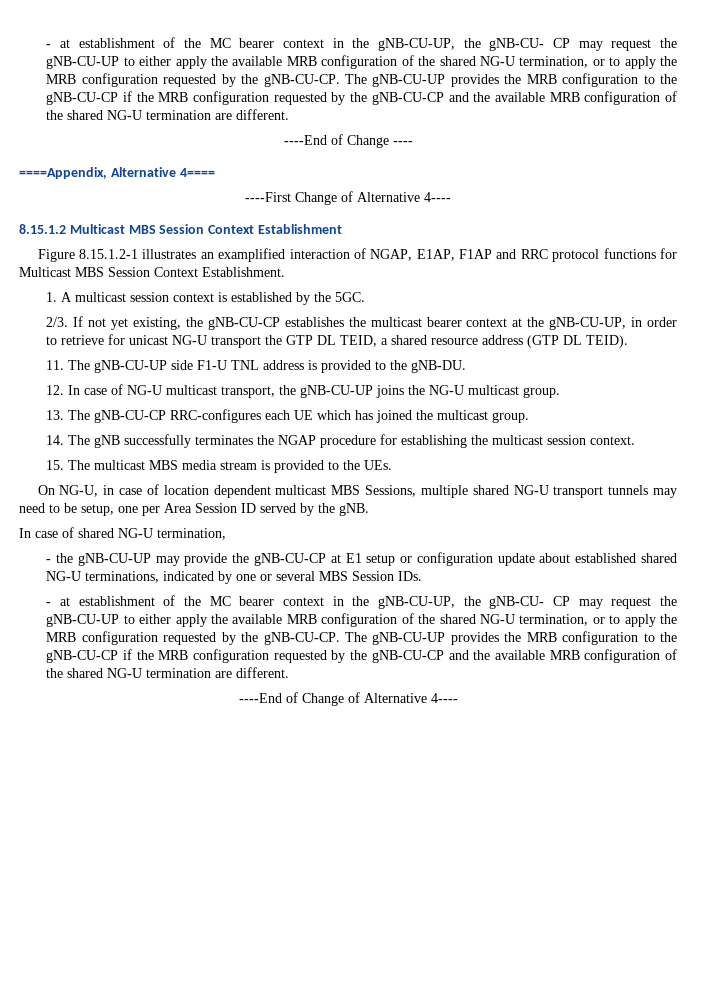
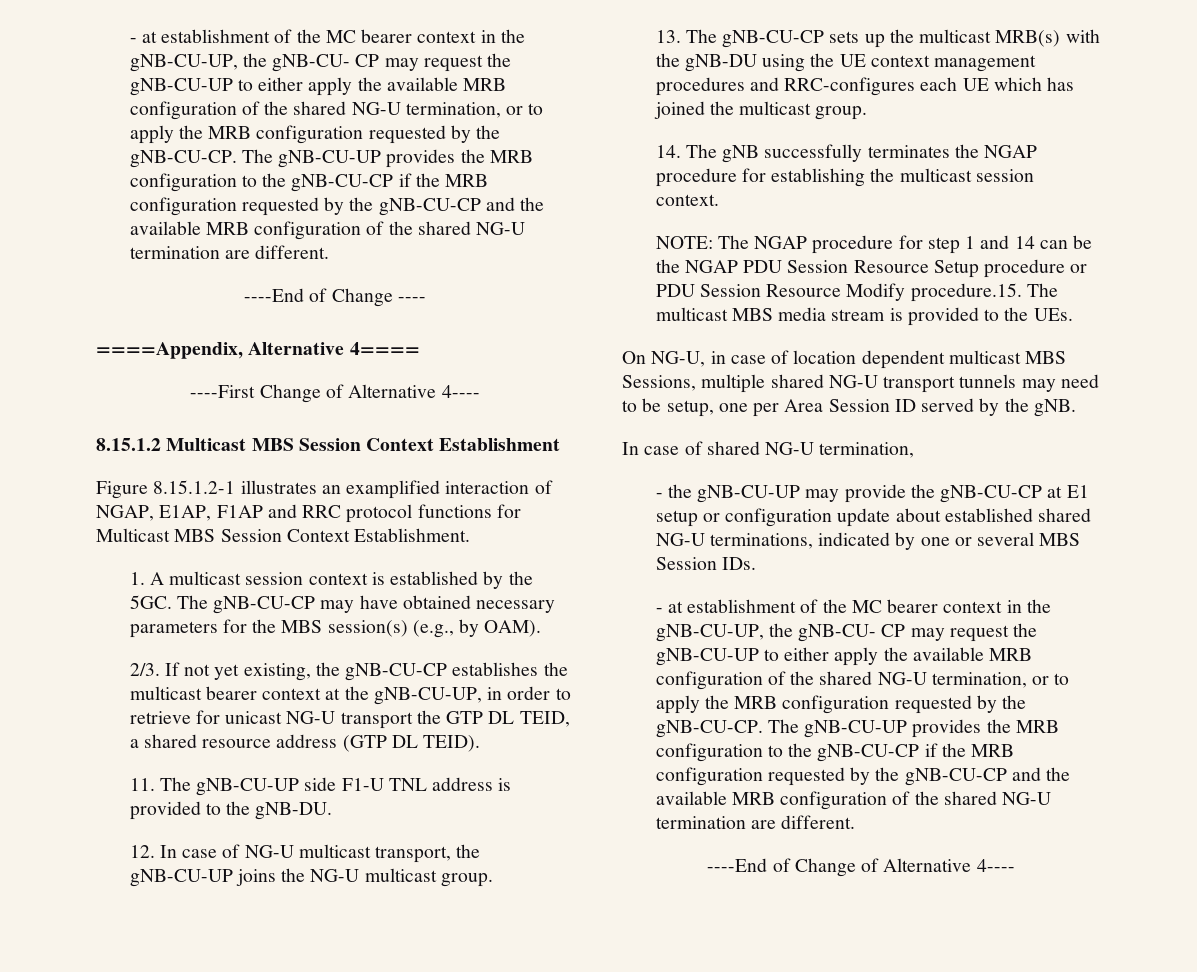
(366, 297) none -> [176,595,556,614] [129,619,542,638] The gNB-CU-CP may have obtained necessary parameters for the MBS session(s) (e.g., by OAM).
(167, 416) none -> [829,29,1100,48] [655,53,1037,72] [655,77,779,96] sets up the multicast MRB(s) with the gNB-DU using the UE context management procedures and
[46,460,65,470] 15. -> [655,235,1093,254] [655,259,1088,278] [655,283,1022,302] NOTE: The NGAP procedure for step 1 and 14 can be the NGAP PDU Session Resource Setup procedure or PDU Session Resource Modify procedure.15.

